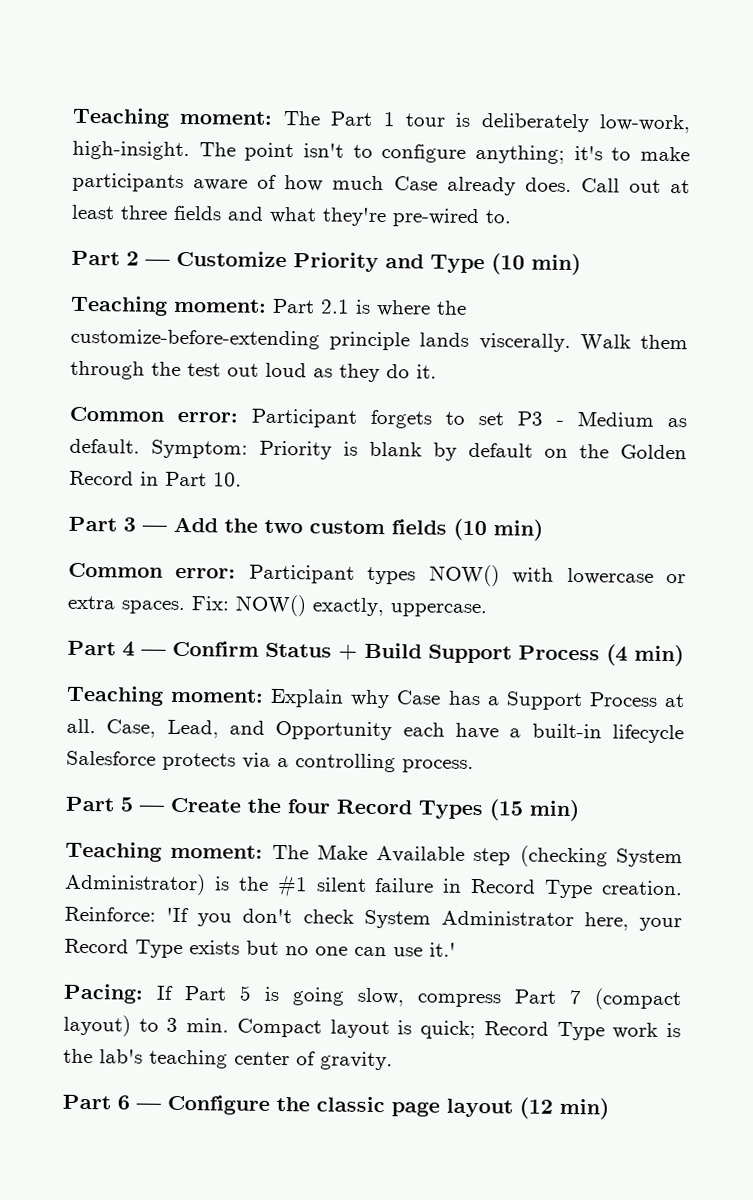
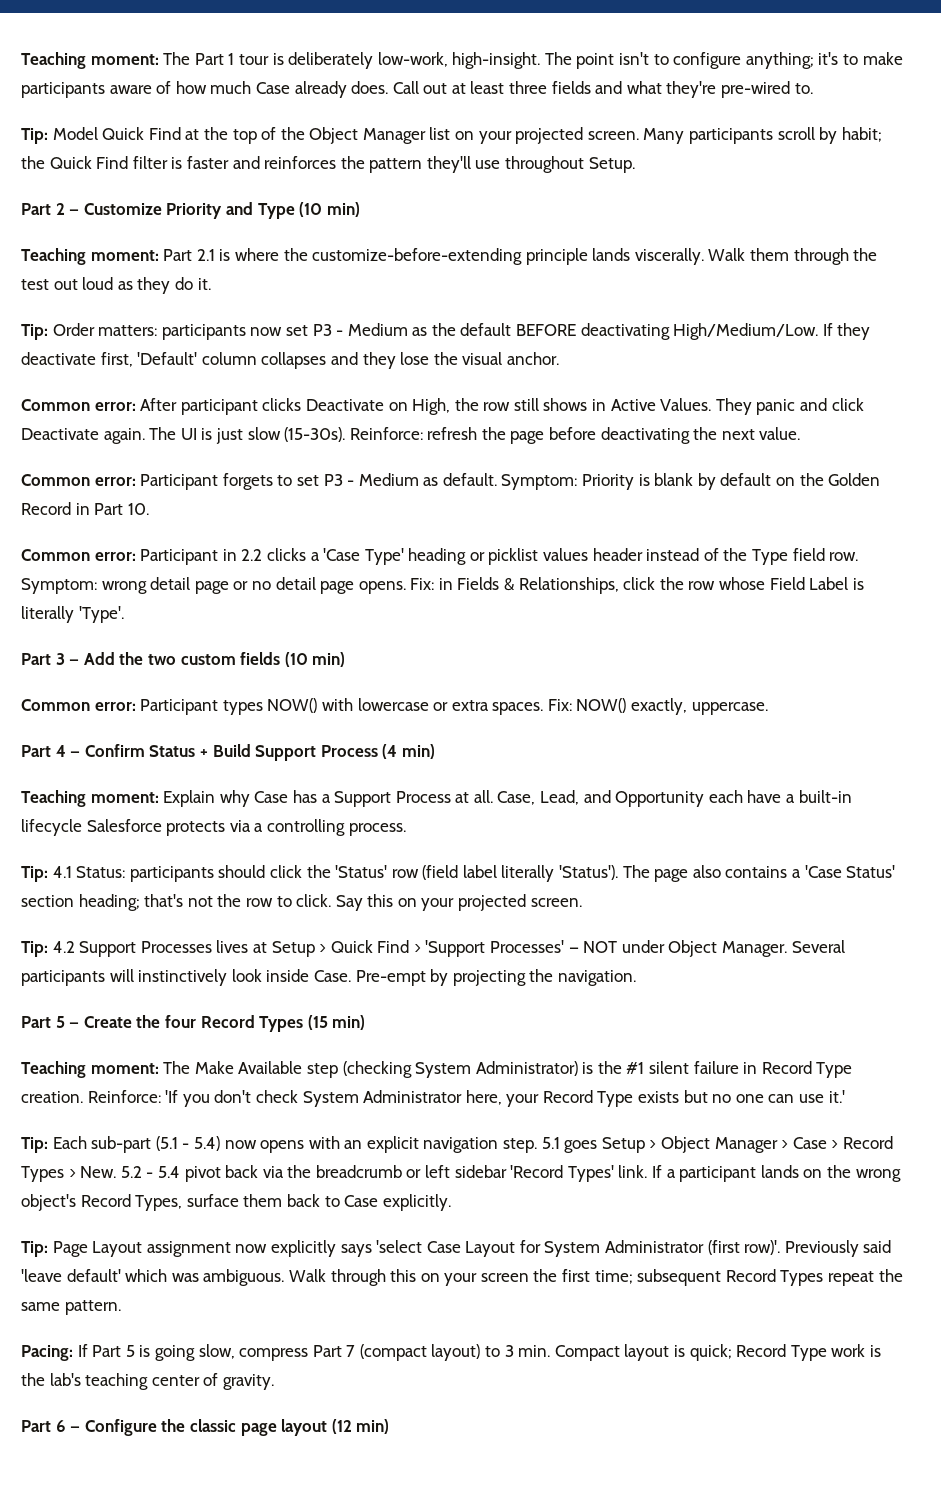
(512, 217) none -> [21,127,882,144] [21,156,635,173] // Tip: Model Quick Find at the top of the Object Manager list on your projected screen. Many participants scroll by habit; the Quick Find filter is faster and reinforces the pattern they'll use throughout Setup.
(437, 371) none -> [21,323,871,340] [21,352,559,369] [21,398,864,415] [21,427,801,444] // Tip: Order matters: participants now set P3 - Medium as the default BEFORE deactivating High/Medium/Low. If they deactivate first, 'Default' column collapses and they lose the visual anchor. // Common error: After participant clicks Deactivate on High, the row still shows in Active Values. They panic and click Deactivate again. The UI is just slow (15-30s). Reinforce: refresh the page before deactivating the next value.
(242, 479) none -> [21,548,859,565] [21,577,864,594] [21,606,124,623] // Common error: Participant in 2.2 clicks a 'Case Type' heading or picklist values header instead of the Type field row. Symptom: wrong detail page or no detail page opens. Fix: in Fields & Relationships, click the row whose Field Label is literally 'Type'.
(474, 766) none -> [21,865,896,882] [21,894,582,911] [21,940,845,957] [21,969,636,986] // Tip: 4.1 Status: participants should click the 'Status' row (field label literally 'Status'). The page also contains a 'Case Status' section heading; that's not the row to click. Say this on your projected screen. // Tip: 4.2 Support Processes lives at Setup > Quick Find > 'Support Processes' — NOT under Object Manager. Several participants will instinctively look inside Case. Pre-empt by projecting the navigation.
(456, 949) none -> [21,1136,893,1153] [21,1165,901,1182] [21,1194,451,1211] [21,1240,892,1257] [21,1269,903,1286] [21,1300,121,1315] // Tip: Each sub-part (5.1 - 5.4) now opens with an explicit navigation step. 5.1 goes Setup > Object Manager > Case > Record Types > New. 5.2 - 5.4 pivot back via the breadcrumb or left sidebar 'Record Types' link. If a participant lands on the wrong object's Record Types, surface them back to Case explicitly. // Tip: Page Layout assignment now explicitly says 'select Case Layout for System Administrator (first row)'. Previously said 'leave default' which was ambiguous. Walk through this on your screen the first time; subsequent Record Types repeat the same pattern.

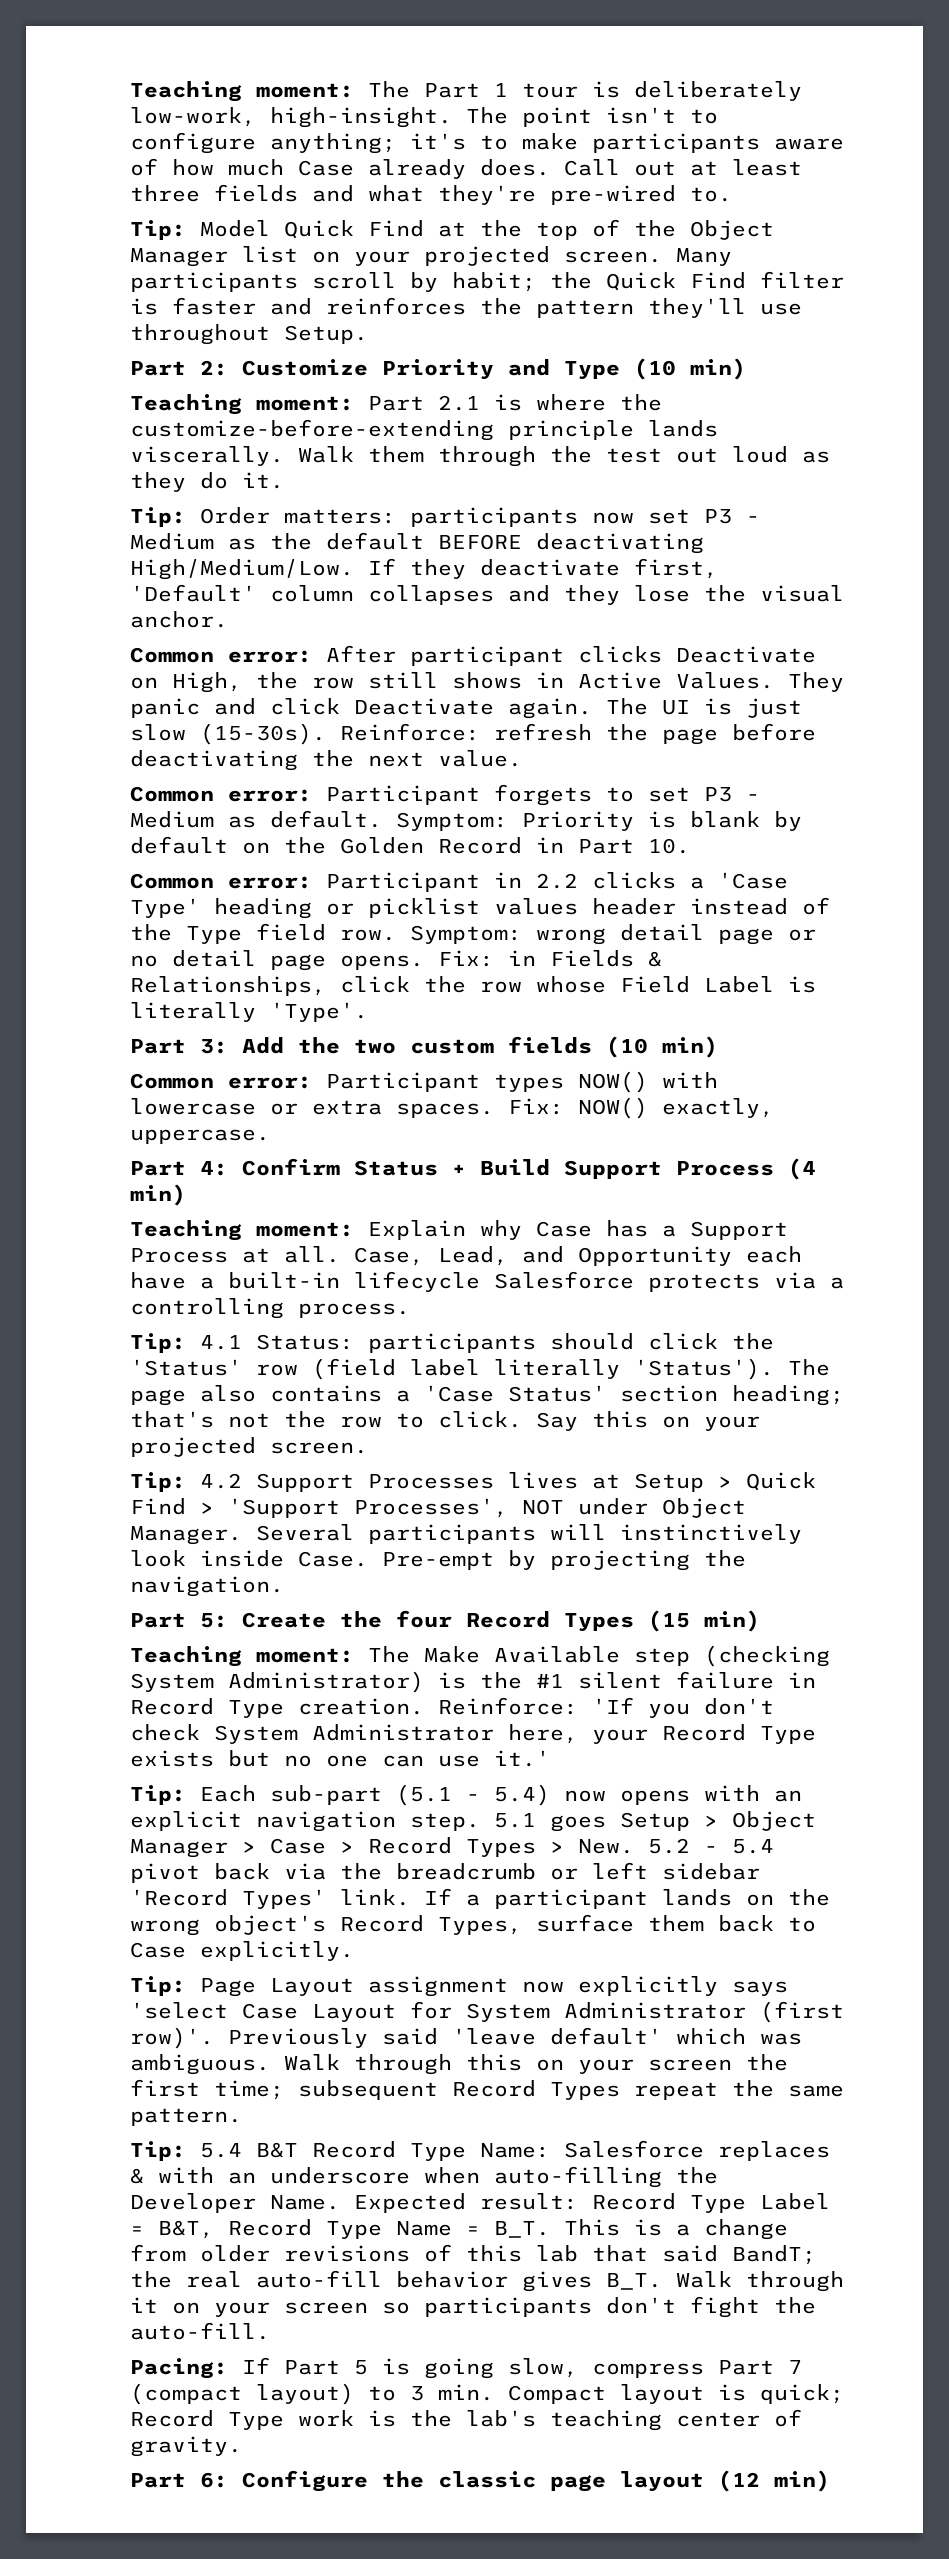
[55,203,80,215] 2 — -> [200,360,228,376] 2:
[55,653,80,665] 3 — -> [200,1039,228,1054] 3:
[55,745,81,757] 4 — -> [200,1161,228,1176] 4:
[490,940,579,953] Processes' — -> [354,1498,508,1518] Processes',
[55,1016,80,1028] 5 — -> [200,1613,228,1628] 5:
(121, 1307) none -> [130,2140,830,2161] [130,2166,718,2188] [130,2193,830,2213] [130,2219,788,2240] [130,2244,816,2265] [130,2270,844,2292] [130,2296,816,2318] [130,2322,270,2340] // Tip: 5.4 B&T Record Type Name: Salesforce replaces & with an underscore when auto-filling the Developer Name. Expected result: Record Type Label = B&T, Record Type Name = B_T. This is a change from older revisions of this lab that said BandT; the real auto-fill behavior gives B_T. Walk through it on your screen so participants don't fight the auto-fill.
[55,1420,81,1432] 6 — -> [200,2472,228,2488] 6:

